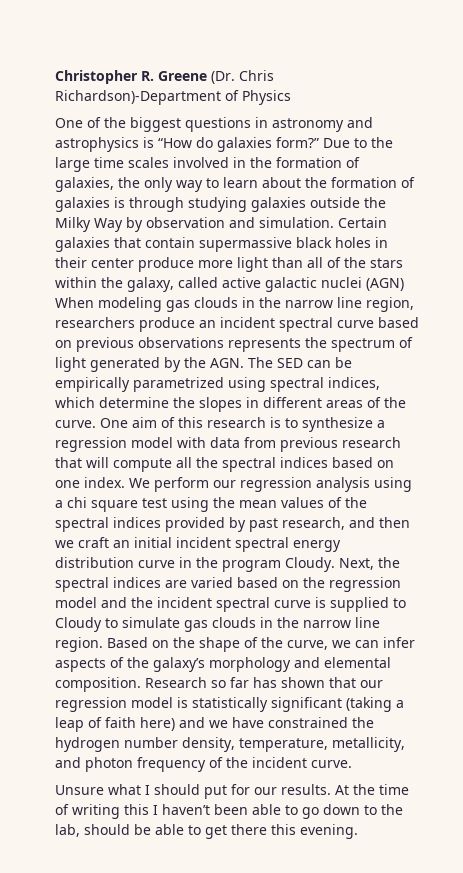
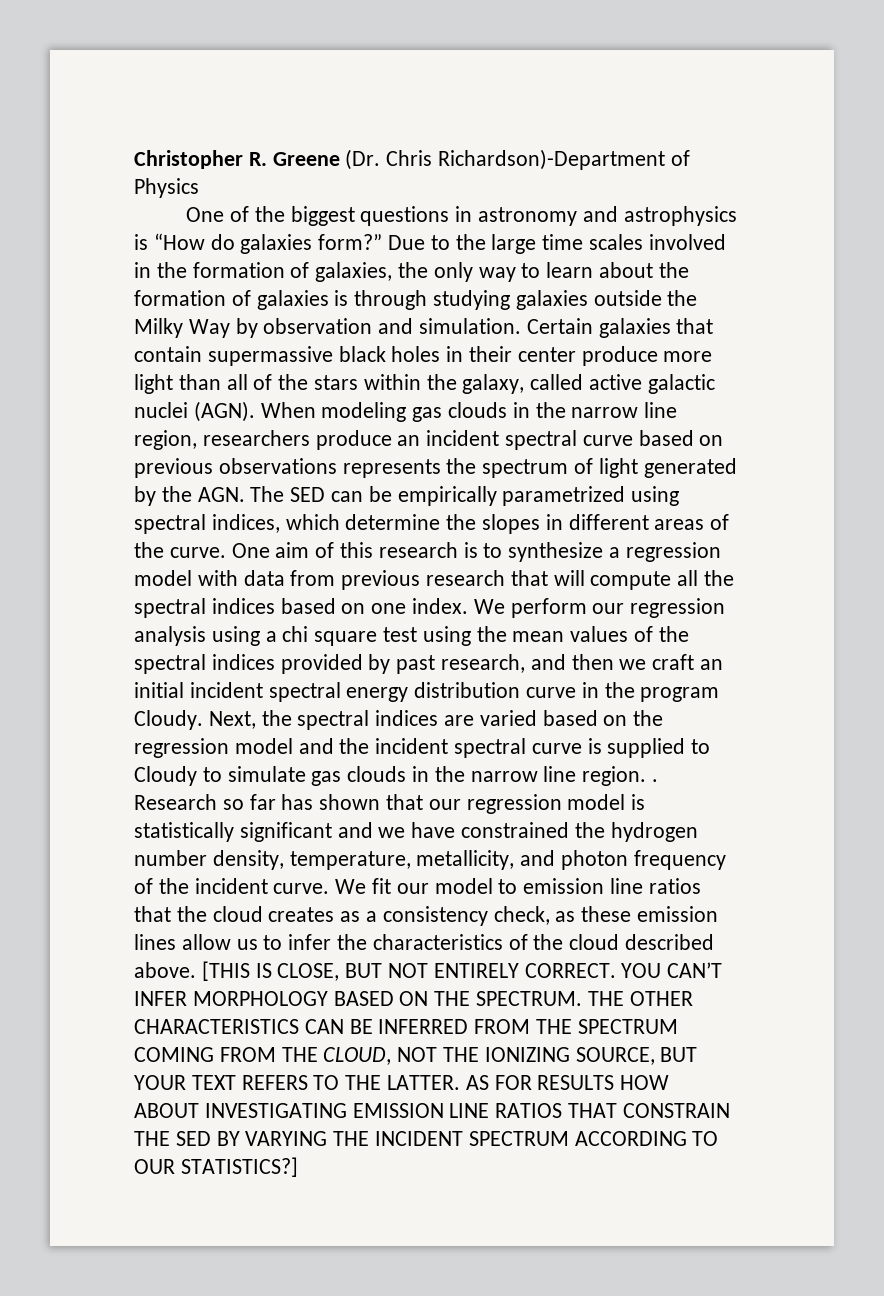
[366,278,404,291] (AGN) -> [193,401,255,422] (AGN).
[107,637,415,652] [55,657,391,672] [55,677,141,692] Based on the shape of the curve, we can infer aspects of the galaxy’s morphology and elemental composition. -> [652,779,659,782] .
[346,697,404,712] [55,717,175,732] (taking a leap of faith here) -> (332, 832) none
[55,784,409,799] [55,804,403,819] [55,824,358,839] // Unsure what I should put for our results. At the time of writing this I haven’t been able to go down to the lab, should be able to get there this evening. -> [335,878,701,894] [134,906,719,926] [134,934,715,950] [134,961,723,981] [134,991,693,1006] [134,1019,678,1034] [134,1047,698,1065] [134,1075,670,1090] [134,1103,730,1118] [134,1131,719,1146] [134,1157,298,1177] We fit our model to emission line ratios that the cloud creates as a consistency check, as these emission lines allow us to infer the characteristics of the cloud described above. [THIS IS CLOSE, BUT NOT ENTIRELY CORRECT. YOU CAN’T INFER MORPHOLOGY BASED ON THE SPECTRUM. THE OTHER CHARACTERISTICS CAN BE INFERRED FROM THE SPECTRUM COMING FROM THE CLOUD, NOT THE IONIZING SOURCE, BUT YOUR TEXT REFERS TO THE LATTER. AS FOR RESULTS HOW ABOUT INVESTIGATING EMISSION LINE RATIOS THAT CONSTRAIN THE SED BY VARYING THE INCIDENT SPECTRUM ACCORDING TO OUR STATISTICS?]

